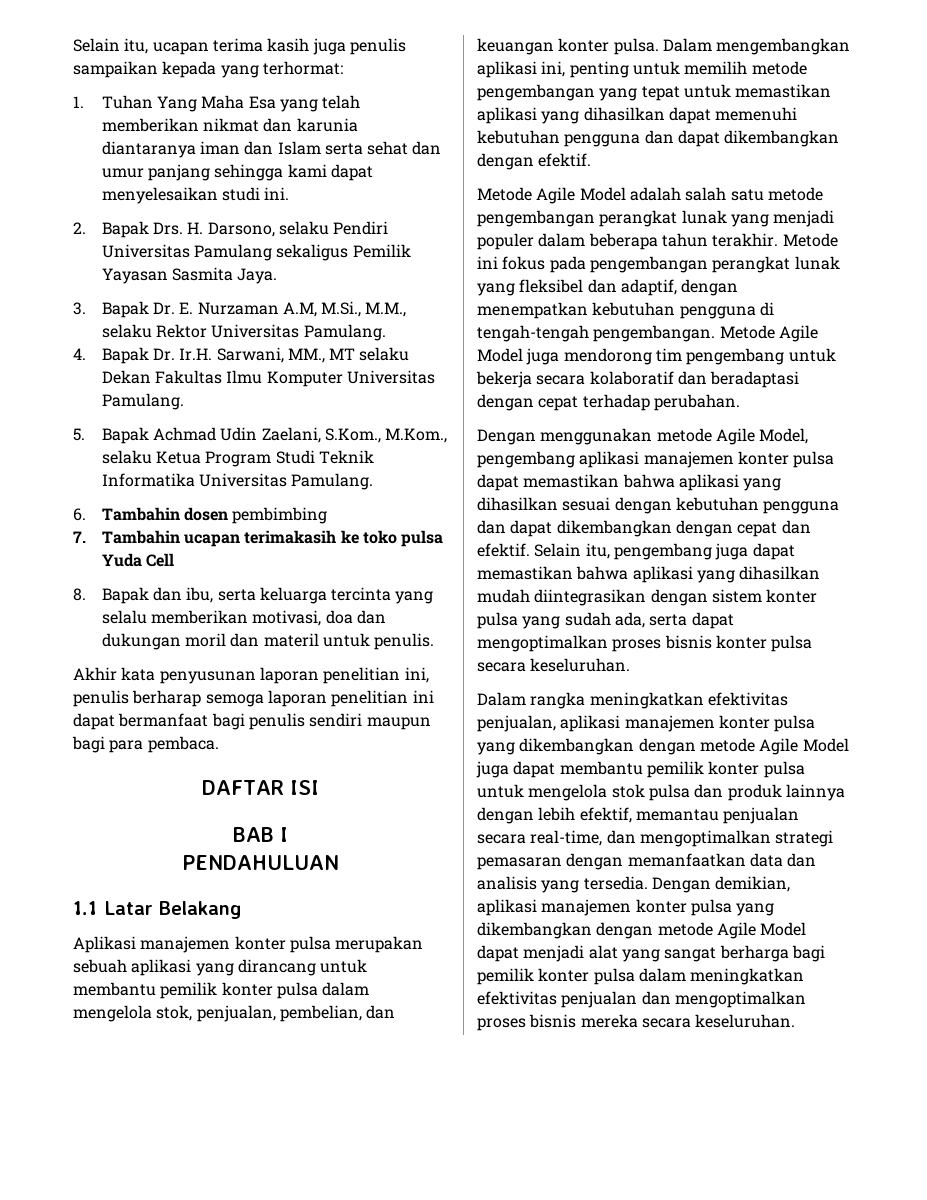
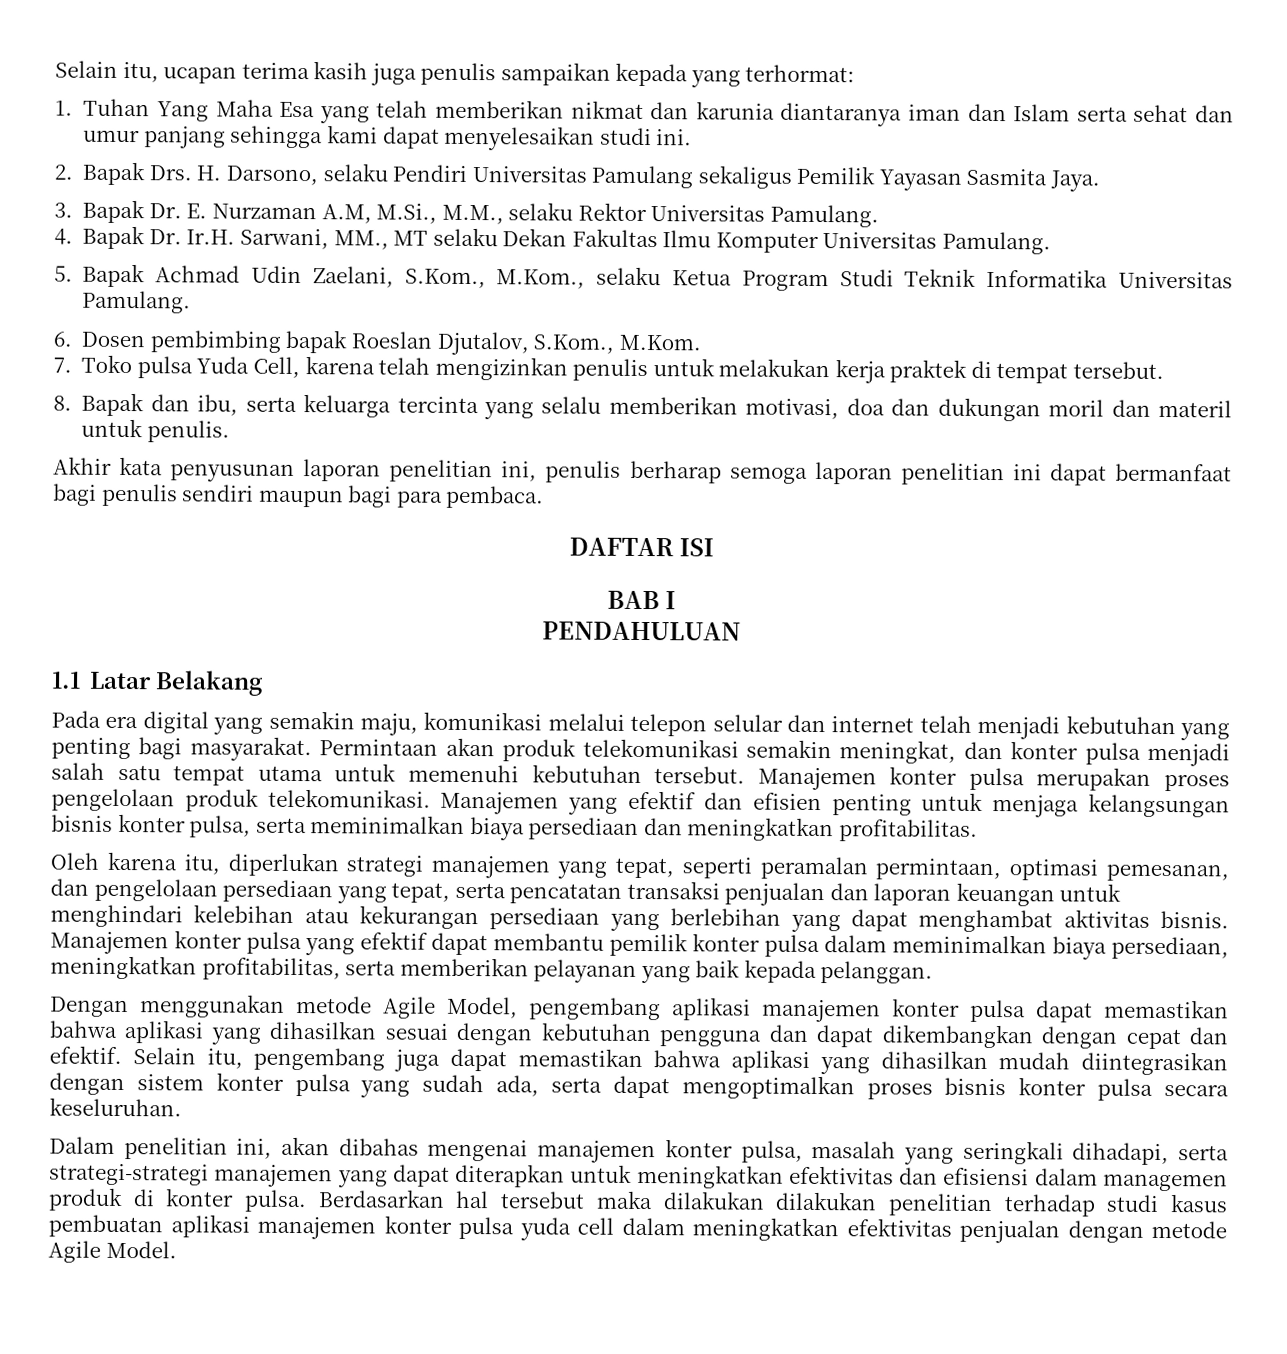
[101,507,228,521] Tambahin dosen -> [81,331,146,348] Dosen
[73,530,444,547] [101,553,174,567] // 7. Tambahin ucapan terimakasih ke toko pulsa Yuda Cell -> [285,329,701,356] [53,354,1164,384] bapak Roeslan Djutalov, S.Kom., M.Kom. // 7. Toko pulsa Yuda Cell, karena telah mengizinkan penulis untuk melakukan kerja praktek di tempat tersebut.
[73,936,424,953] [73,959,368,976] Aplikasi manajemen konter pulsa merupakan sebuah aplikasi yang dirancang untuk -> [51,710,1230,741] [51,736,1230,767] [51,762,1231,792] [51,788,1231,818] [51,813,978,842] [50,851,1230,882] [50,878,1122,907] [50,904,1229,933] [50,930,488,956] Pada era digital yang semakin maju, komunikasi melalui telepon selular dan internet telah menjadi kebutuhan yang penting bagi masyarakat. Permintaan akan produk telekomunikasi semakin meningkat, dan konter pulsa menjadi salah satu tempat utama untuk memenuhi kebutuhan tersebut. Manajemen konter pulsa merupakan proses pengelolaan produk telekomunikasi. Manajemen yang efektif dan efisien penting untuk menjaga kelangsungan bisnis konter pulsa, serta meminimalkan biaya persediaan dan meningkatkan profitabilitas. // Oleh karena itu, diperlukan strategi manajemen yang tepat, seperti peramalan permintaan, optimasi pemesanan, dan pengelolaan persediaan yang tepat, serta pencatatan transaksi penjualan dan laporan keuangan untuk menghindari kelebihan atau kekurangan persediaan yang berlebihan yang dapat menghambat aktivitas bisnis. Manajemen konter pulsa yang efektif dapat
[73,1005,396,1022] [477,38,851,55] [477,61,807,78] [477,84,832,101] [477,107,798,124] [477,130,840,147] [477,153,592,170] [477,187,823,204] [477,210,835,227] [477,233,838,250] [477,256,840,273] [477,279,739,296] [477,302,774,319] [477,325,818,342] [477,348,836,365] [476,371,800,388] [477,394,740,411] mengelola stok, penjualan, pembelian, dan keuangan konter pulsa. Dalam mengembangkan aplikasi ini, penting untuk memilih metode pengembangan yang tepat untuk memastikan aplikasi yang dihasilkan dapat memenuhi kebutuhan pengguna dan dapat dikembangkan dengan efektif. // Metode Agile Model adalah salah satu metode pengembangan perangkat lunak yang menjadi populer dalam beberapa tahun terakhir. Metode ini fokus pada pengembangan perangkat lunak yang fleksibel dan adaptif, dengan menempatkan kebutuhan pengguna di tengah-tengah pengembangan. Metode Agile Model juga mendorong tim pengembang untuk bekerja secara kolaboratif dan beradaptasi dengan cepat terhadap perubahan. -> [892,934,1229,960] [50,955,934,984] meminimalkan biaya persediaan, meningkatkan profitabilitas, serta memberikan pelayanan yang baik kepada pelanggan.
[530,692,788,709] [477,715,816,732] [477,738,849,755] [476,761,805,778] [477,784,845,801] [477,807,800,824] [477,830,834,847] [477,853,817,870] [477,876,791,893] [477,899,775,916] [477,922,807,939] [477,945,825,962] [477,968,805,985] [477,991,806,1008] [477,1014,796,1031] rangka meningkatkan efektivitas penjualan, aplikasi manajemen konter pulsa yang dikembangkan dengan metode Agile Model juga dapat membantu pemilik konter pulsa untuk mengelola stok pulsa dan produk lainnya dengan lebih efektif, memantau penjualan secara real-time, dan mengoptimalkan strategi pemasaran dengan memanfaatkan data dan analisis yang tersedia. Dengan demikian, aplikasi manajemen konter pulsa yang dikembangkan dengan metode Agile Model dapat menjadi alat yang sangat berharga bagi pemilik konter pulsa dalam meningkatkan efektivitas penjualan dan mengoptimalkan proses bisnis mereka secara keseluruhan. -> [123,1136,1230,1166] [49,1163,1228,1192] [48,1187,1228,1217] [48,1214,1227,1244] [48,1240,177,1263] penelitian ini, akan dibahas mengenai manajemen konter pulsa, masalah yang seringkali dihadapi, serta strategi-strategi manajemen yang dapat diterapkan untuk meningkatkan efektivitas dan efisiensi dalam managemen produk di konter pulsa. Berdasarkan hal tersebut maka dilakukan dilakukan penelitian terhadap studi kasus pembuatan aplikasi manajemen konter pulsa yuda cell dalam meningkatkan efektivitas penjualan dengan metode Agile Model.

